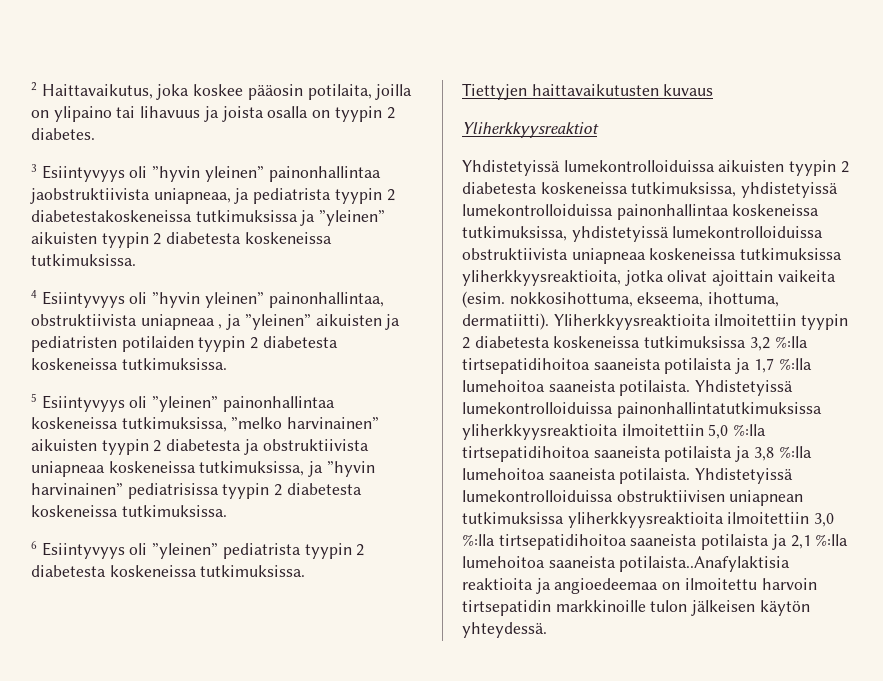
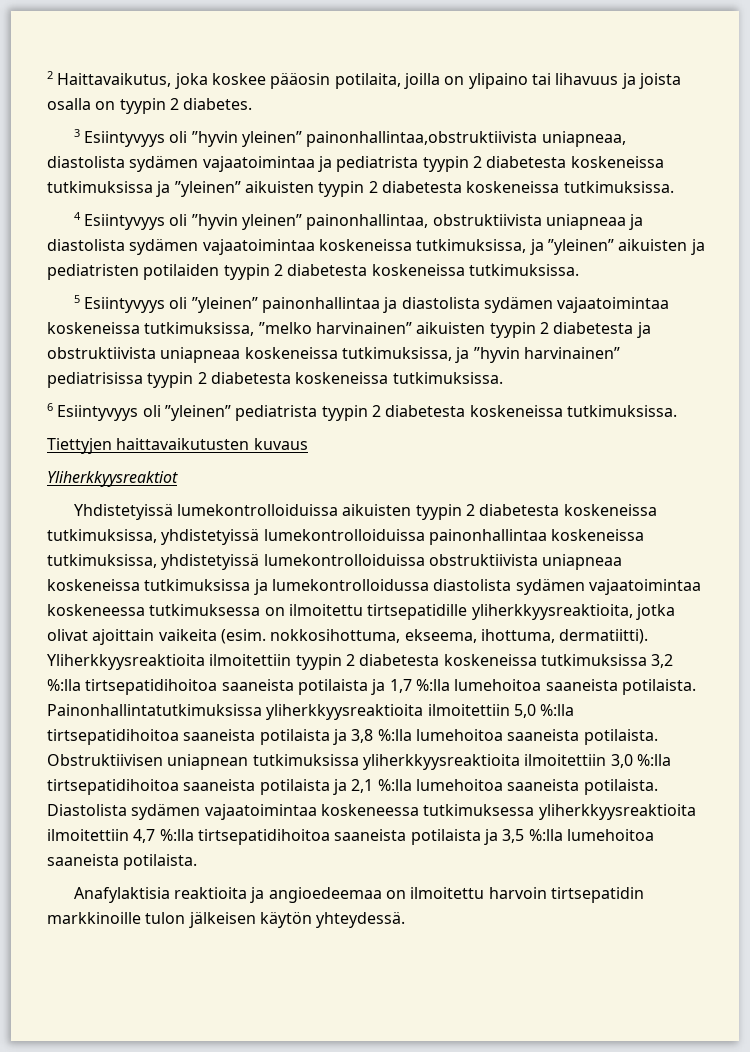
[268,166,381,182] [30,188,231,204] painonhallintaa jaobstruktiivista uniapneaa, -> [306,131,626,147] [47,155,315,172] painonhallintaa,obstruktiivista uniapneaa, diastolista sydämen vajaatoimintaa
[31,210,192,222] diabetestakoskeneissa -> [486,156,664,168] diabetesta koskeneissa
[218,324,223,329] , -> [629,214,644,230] [47,238,527,255] ja diastolista sydämen vajaatoimintaa koskeneissa tutkimuksissa,
(335, 404) none -> [383,296,670,313] ja diastolista sydämen vajaatoimintaa
(843, 254) none -> [253,578,701,595] [47,604,468,620] ja lumekontrolloidussa diastolista sydämen vajaatoimintaa koskeneessa tutkimuksessa on ilmoitettu tirtsepatidille
[695,380,794,396] [462,402,822,418] Yhdistetyissä lumekontrolloiduissa painonhallintatutkimuksissa -> [47,704,262,716] Painonhallintatutkimuksissa
[695,468,794,484] [462,490,725,502] Yhdistetyissä lumekontrolloiduissa obstruktiivisen -> [47,754,163,766] Obstruktiivisen
[619,556,791,572] potilaista..Anafylaktisia -> [583,779,658,795] [47,803,696,820] [47,829,654,845] [47,854,198,870] [73,887,170,903] potilaista. Diastolista sydämen vajaatoimintaa koskeneessa tutkimuksessa yliherkkyysreaktioita ilmoitettiin 4,7 %:lla tirtsepatidihoitoa saaneista potilaista ja 3,5 %:lla lumehoitoa saaneista potilaista. // Anafylaktisia

